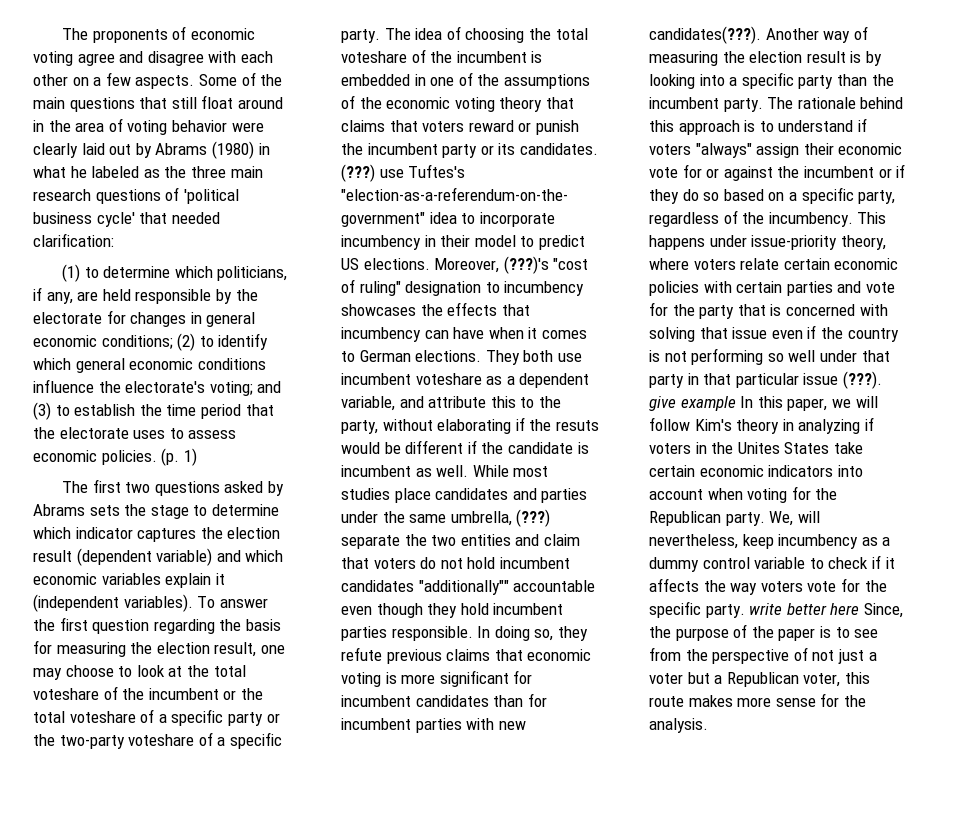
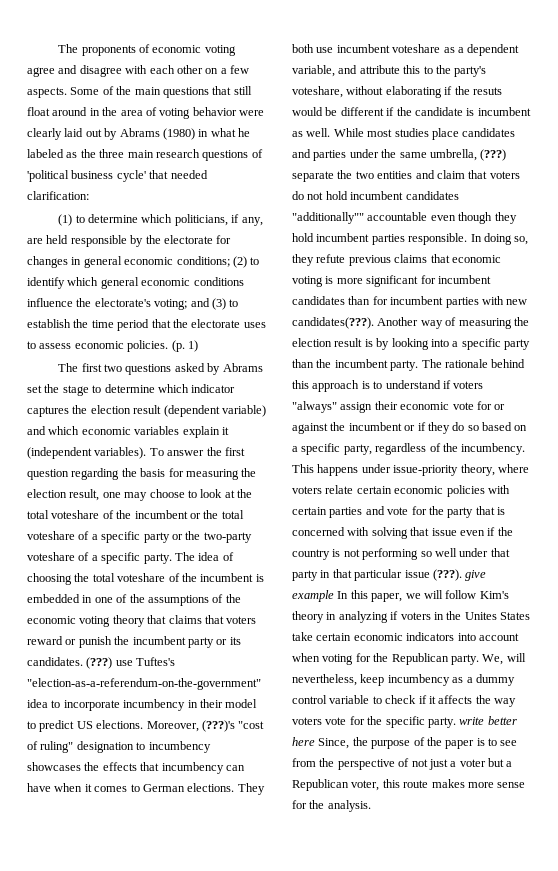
[89,505,120,516] sets -> [27,385,42,393] set
[341,420,378,434] party, -> [454,66,487,77] [292,86,343,98] party's voteshare,

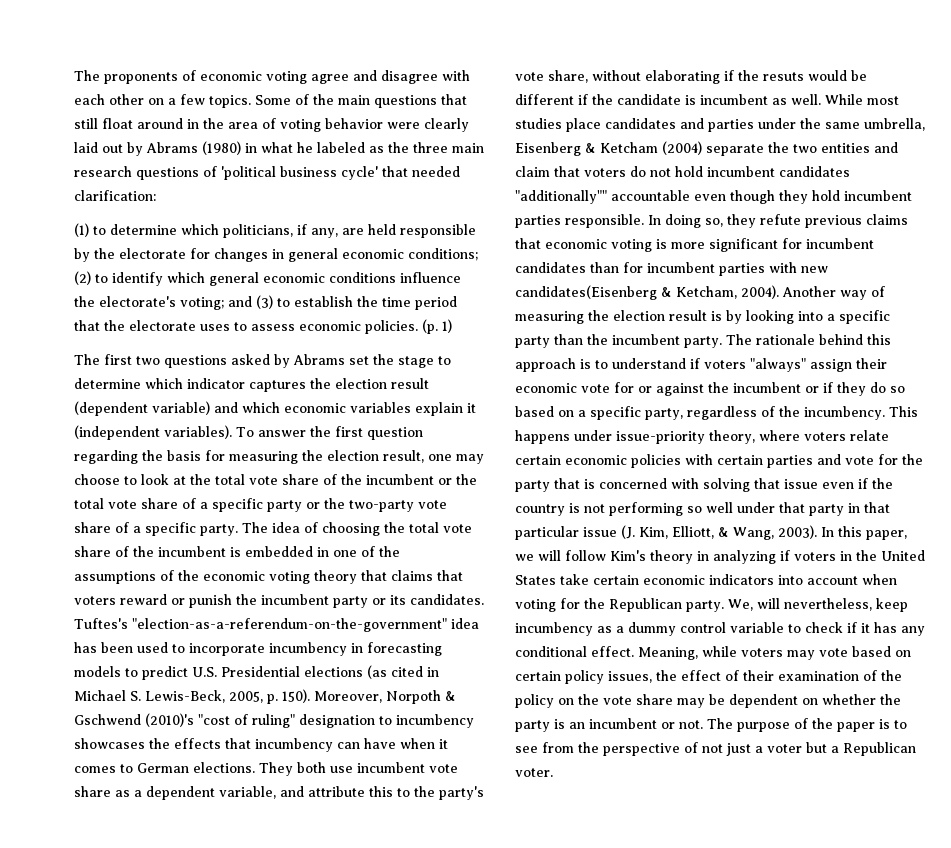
[27,87,67,98] aspects. -> [209,95,251,108] topics.
[51,510,100,519] voteshare -> [249,474,319,485] vote share
[27,531,75,540] voteshare -> [108,498,178,509] vote share
[27,552,75,561] voteshare -> [418,500,447,509] [74,522,111,533] vote share
[117,573,166,582] voteshare -> [443,524,472,533] [74,546,111,557] vote share
[86,657,133,669] (???) use -> (484, 599) none
(48, 703) none -> [74,642,168,653] has been used
[199,699,258,708] [27,720,235,732] their model to predict US elections. Moreover, (???)'s -> [367,642,442,656] [74,665,439,680] [74,689,456,704] [74,713,194,727] forecasting models to predict U.S. Presidential elections (as cited in Michael S. Lewis-Beck, 2005, p. 150). Moreover, Norpoth & Gschwend (2010)'s
[392,44,441,53] voteshare -> [429,764,458,773] [74,786,111,797] vote share
[292,86,343,98] voteshare, -> [515,70,588,83] vote share,
[480,149,507,161] (???) -> [515,141,702,156] Eisenberg & Ketcham (2004)
[292,317,374,329] candidates(???). -> [515,285,779,300] candidates(Eisenberg & Ketcham, 2004).
[432,569,487,581] [292,590,334,602] (???). give example -> [621,525,817,540] (J. Kim, Elliott, & Wang, 2003).
[464,612,497,620] Unites -> [881,550,925,561] United
[438,695,516,707] [292,716,517,728] [292,737,368,749] affects the way voters vote for the specific party. write better here Since, the -> [874,622,925,636] [515,646,911,660] [515,670,902,684] [515,694,901,708] [515,718,733,732] has any conditional effect. Meaning, while voters may vote based on certain policy issues, the effect of their examination of the policy on the vote share may be dependent on whether the party is an incumbent or not. The
[351,779,526,791] [292,800,371,812] voter, this route makes more sense for the analysis. -> [515,768,553,777] voter.

